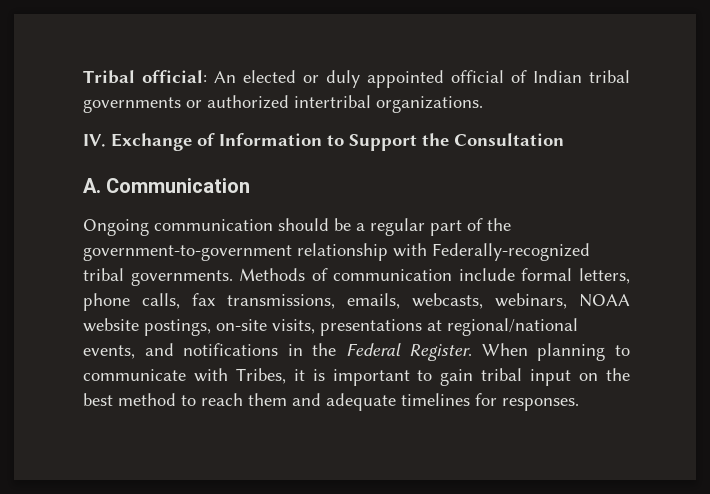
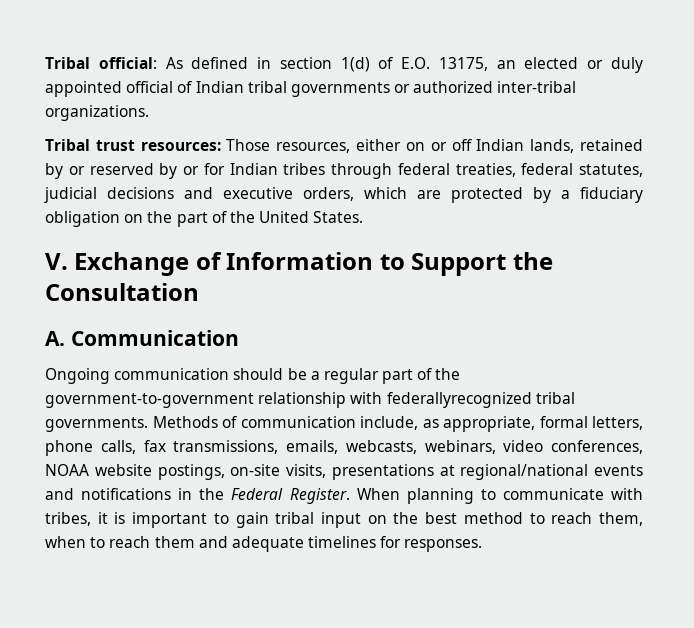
[214,71,236,83] An -> [165,57,516,72] As defined in section 1(d) of E.O. 13175, an
[294,95,371,108] intertribal -> [497,81,577,93] inter-tribal
[83,134,106,147] IV. -> [45,139,643,153] [45,163,643,179] [44,187,643,203] [45,211,364,227] [45,253,68,270] Tribal trust resources: Those resources, either on or off Indian lands, retained by or reserved by or for Indian tribes through federal treaties, federal statutes, judicial decisions and executive orders, which are protected by a fiduciary obligation on the part of the United States. // V.
[432,243,590,261] Federally-recognized -> [386,392,532,408] federallyrecognized
[458,268,515,281] include -> [360,416,535,432] include, as appropriate,
(567, 301) none -> [503,440,643,454] video conferences,
[83,345,135,359] events, -> [594,465,643,476] events
[235,368,286,384] Tribes, -> [45,512,91,526] tribes,
(243, 399) none -> [599,512,644,526] [45,536,151,548] them, when to reach

